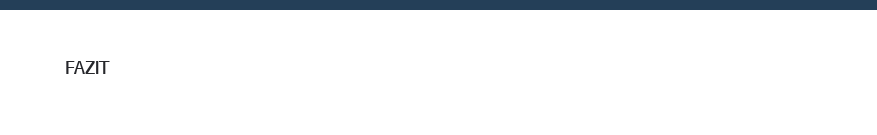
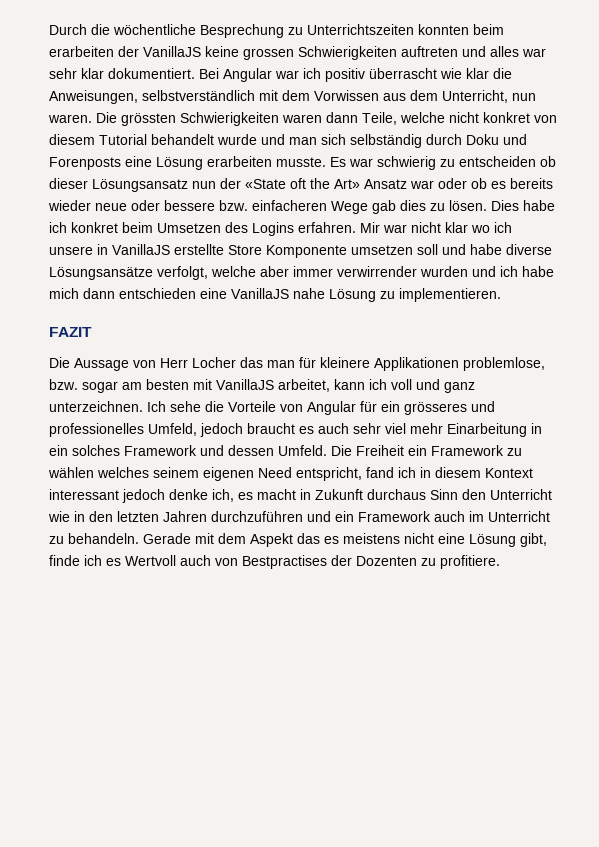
[65,61,110,74] FAZIT -> [49,24,504,38] [49,46,546,60] [49,68,512,82] [49,90,536,104] [48,112,557,126] [49,134,527,148] [49,156,556,170] [49,178,553,192] [48,200,555,214] [49,222,512,236] [49,244,552,258] [49,266,554,280] [49,288,501,302] [49,327,92,337] [49,357,545,371] [49,379,475,393] [49,401,495,415] [49,423,542,437] [49,445,522,456] [48,467,533,481] [49,489,552,503] [48,511,550,522] [49,533,547,547] [49,555,500,569] Durch die wöchentliche Besprechung zu Unterrichtszeiten konnten beim erarbeiten der VanillaJS keine grossen Schwierigkeiten auftreten und alles war sehr klar dokumentiert. Bei Angular war ich positiv überrascht wie klar die Anweisungen, selbstverständlich mit dem Vorwissen aus dem Unterricht, nun waren. Die grössten Schwierigkeiten waren dann Teile, welche nicht konkret von diesem Tutorial behandelt wurde und man sich selbständig durch Doku und Forenposts eine Lösung erarbeiten musste. Es war schwierig zu entscheiden ob dieser Lösungsansatz nun der «State oft the Art» Ansatz war oder ob es bereits wieder neue oder bessere bzw. einfacheren Wege gab dies zu lösen. Dies habe ich konkret beim Umsetzen des Logins erfahren. Mir war nicht klar wo ich unsere in VanillaJS erstellte Store Komponente umsetzen soll und habe diverse Lösungsansätze verfolgt, welche aber immer verwirrender wurden und ich habe mich dann entschieden eine VanillaJS nahe Lösung zu implementieren. // FAZIT // Die Aussage von Herr Locher das man für kleinere Applikationen problemlose, bzw. sogar am besten mit VanillaJS arbeitet, kann ich voll und ganz unterzeichnen. Ich sehe die Vorteile von Angular für ein grösseres und professionelles Umfeld, jedoch braucht es auch sehr viel mehr Einarbeitung in ein solches Framework und dessen Umfeld. Die Freiheit ein Framework zu wählen welches seinem eigenen Need entspricht, fand ich in diesem Kontext interessant jedoch denke ich, es macht in Zukunft durchaus Sinn den Unterricht wie in den letzten Jahren durchzuführen und ein Framework auch im Unterricht zu behandeln. Gerade mit dem Aspekt das es meistens nicht eine Lösung gibt, finde ich es Wertvoll auch von Bestpractises der Dozenten zu profitiere.

